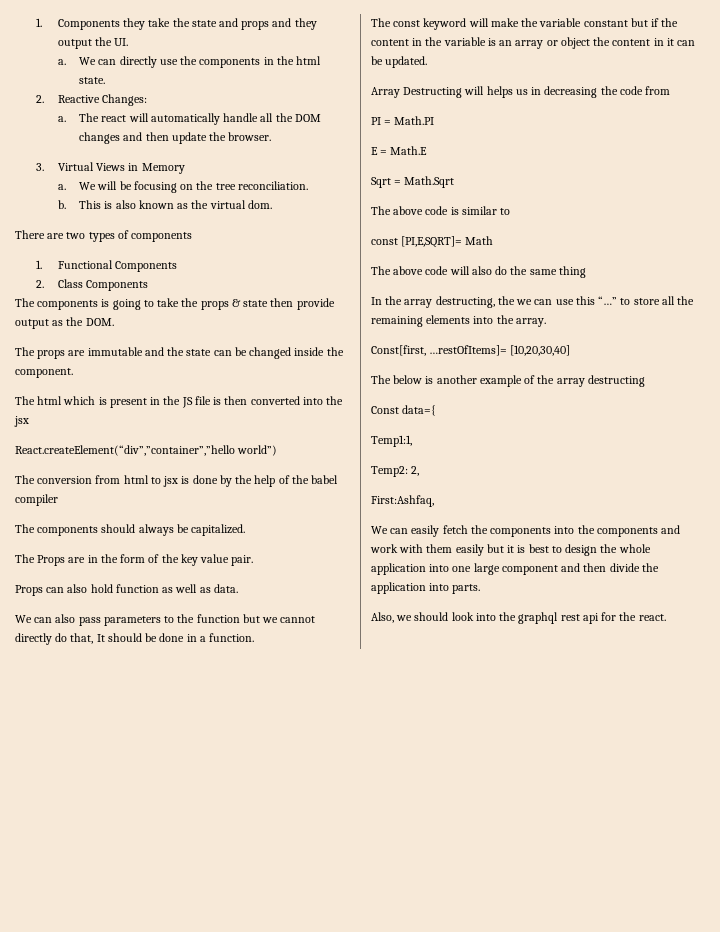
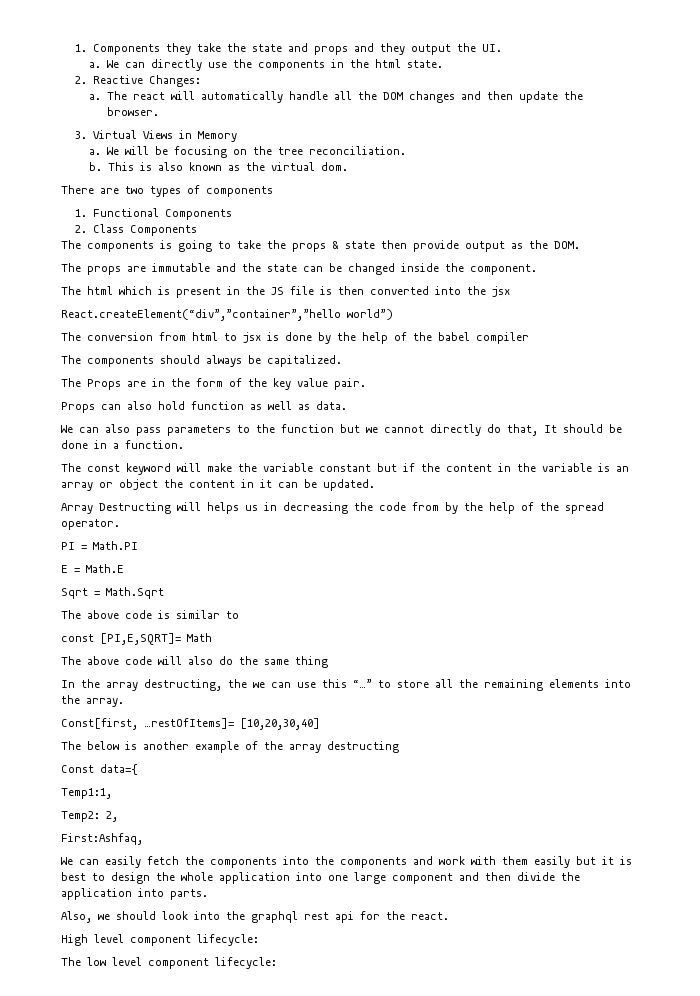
(671, 90) none -> [445,502,604,514] [61,519,120,530] by the help of the spread operator.
(666, 617) none -> [61,934,259,946] [61,957,277,969] // High level component lifecycle: // The low level component lifecycle:

